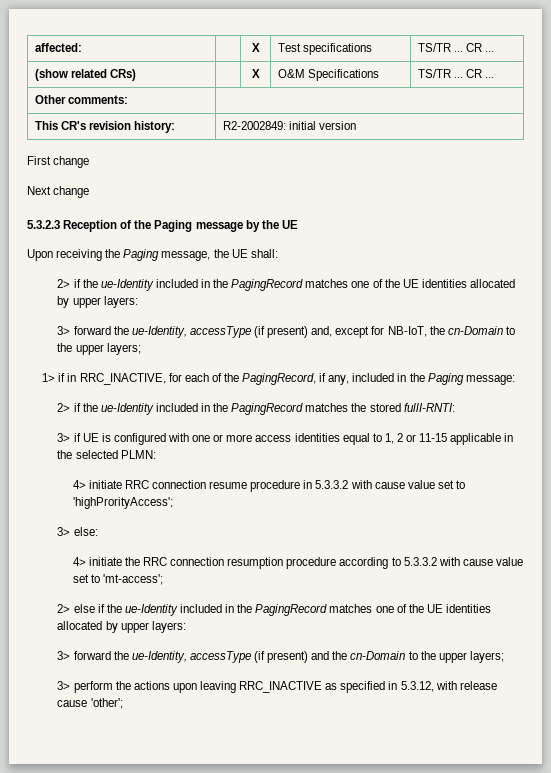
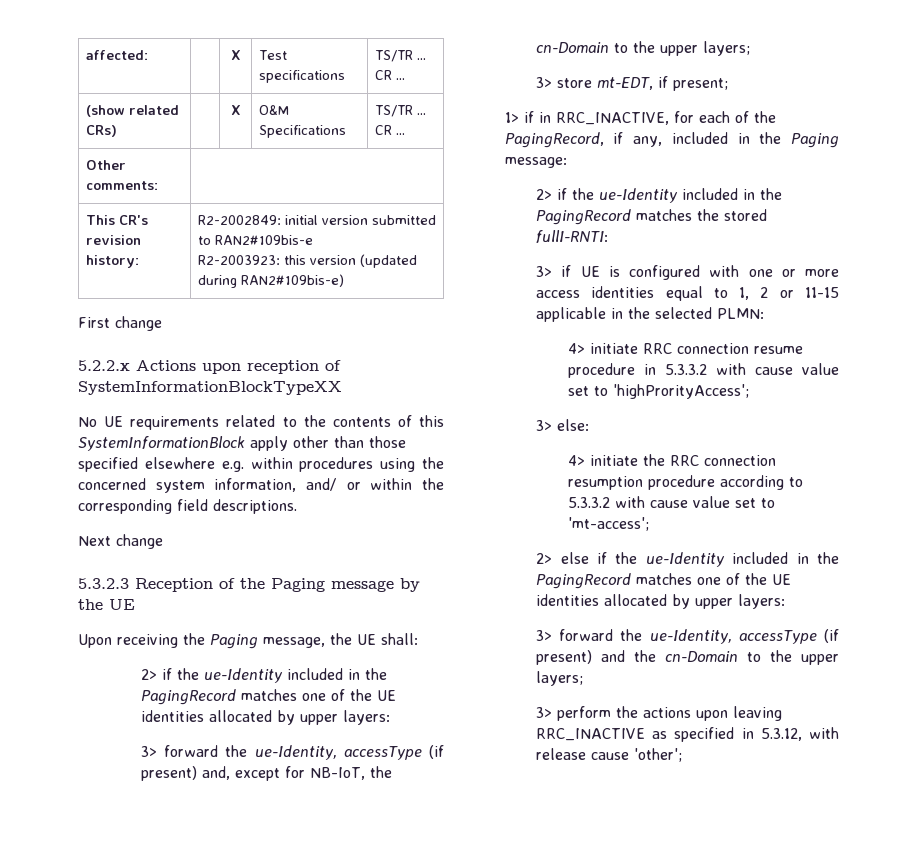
[27,156,90,168] // First change -> [371,215,436,225] [197,235,313,245] [197,254,417,268] [197,274,344,288] [78,316,162,331] [78,360,341,374] [78,381,342,395] [78,415,444,430] [78,436,406,451] [78,457,444,472] [78,478,445,493] [78,499,297,514] submitted to RAN2#109bis-e // R2-2003923: this version (updated during RAN2#109bis-e) // First change // 5.2.2.x Actions upon reception of SystemInformationBlockTypeXX // No UE requirements related to the contents of this SystemInformationBlock apply other than those specified elsewhere e.g. within procedures using the concerned system information, and/ or within the corresponding field descriptions.
(141, 349) none -> [536,76,729,91] // 3> store mt-EDT, if present;

